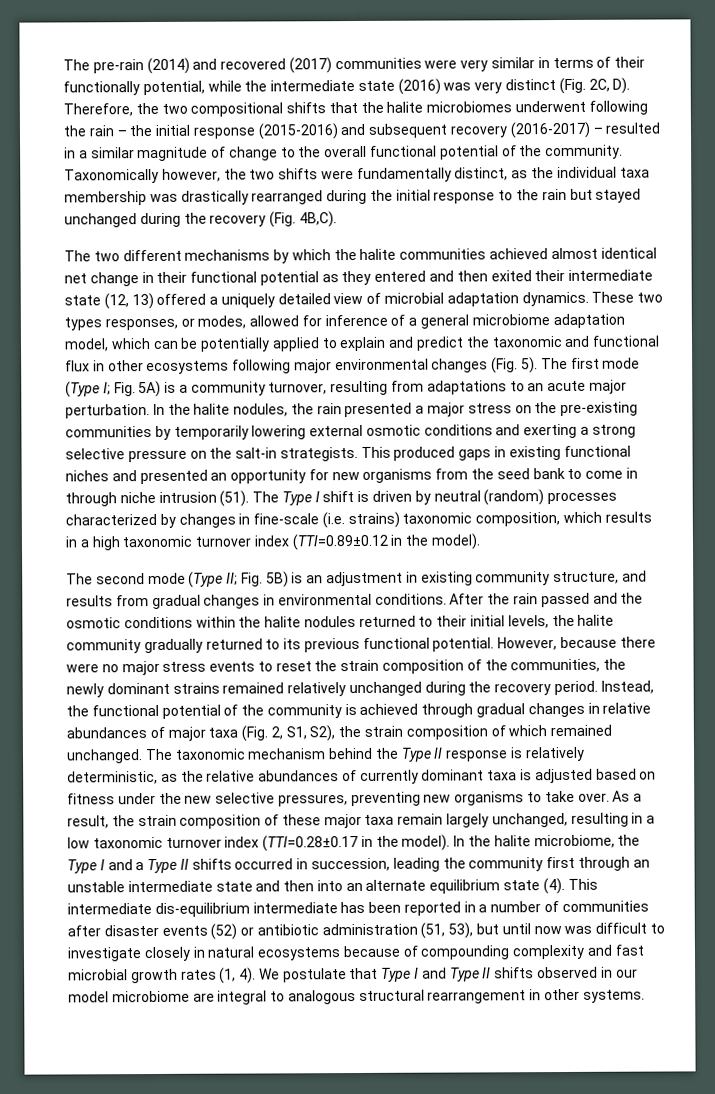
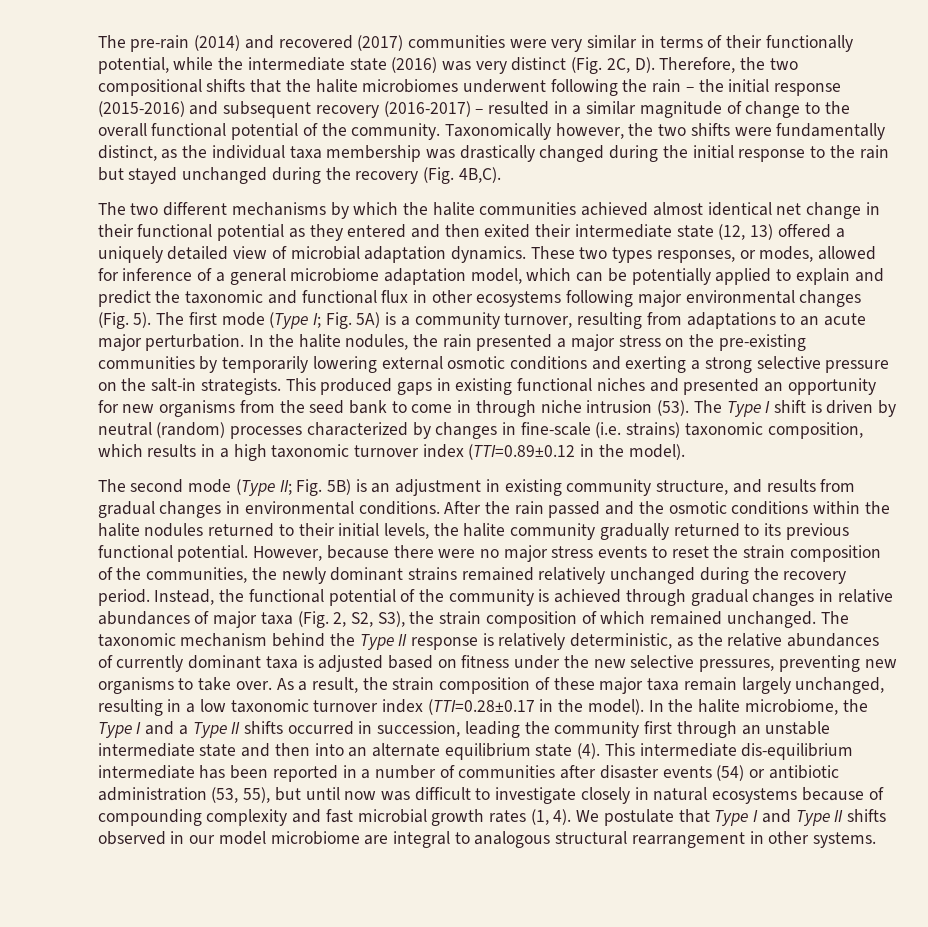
[251,190,324,205] rearranged -> [539,145,605,162] changed
[219,490,250,507] (51). -> [657,400,690,416] (53).
[285,725,336,742] S1, S2), -> [350,611,405,627] S2, S3),
[210,923,238,940] (52) -> [716,765,745,781] (54)
[420,922,474,939] (51, 53), -> [211,787,271,803] (53, 55),

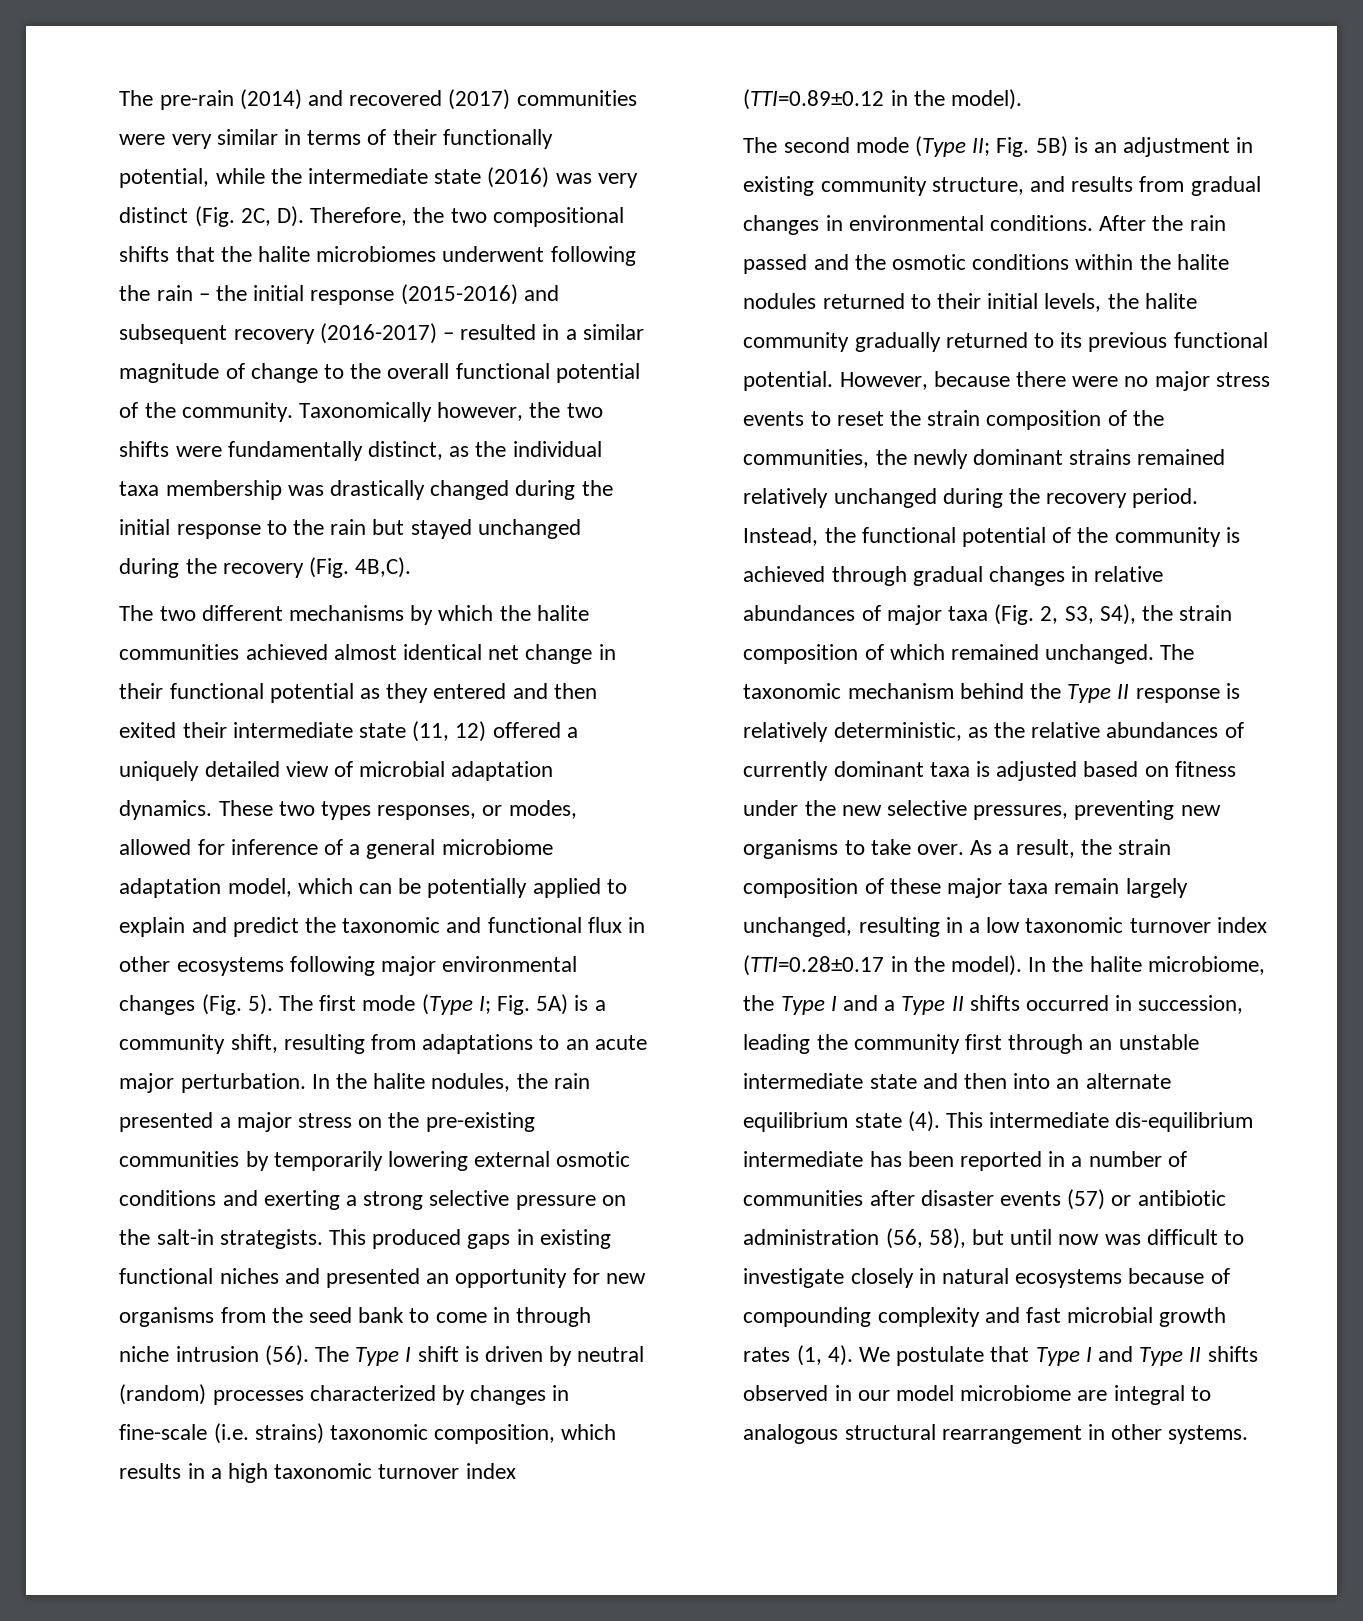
[718,224,774,240] (12, 13) -> [412,721,487,742] (11, 12)
[504,313,573,328] turnover, -> [230,1034,278,1053] shift,
[657,400,690,416] (53). -> [264,1345,309,1366] (56).
[350,611,405,627] S2, S3), -> [1064,604,1136,625] S3, S4),
[716,765,745,781] (54) -> [1067,1189,1106,1210] (57)
[211,787,271,803] (53, 55), -> [885,1228,966,1249] (56, 58),

